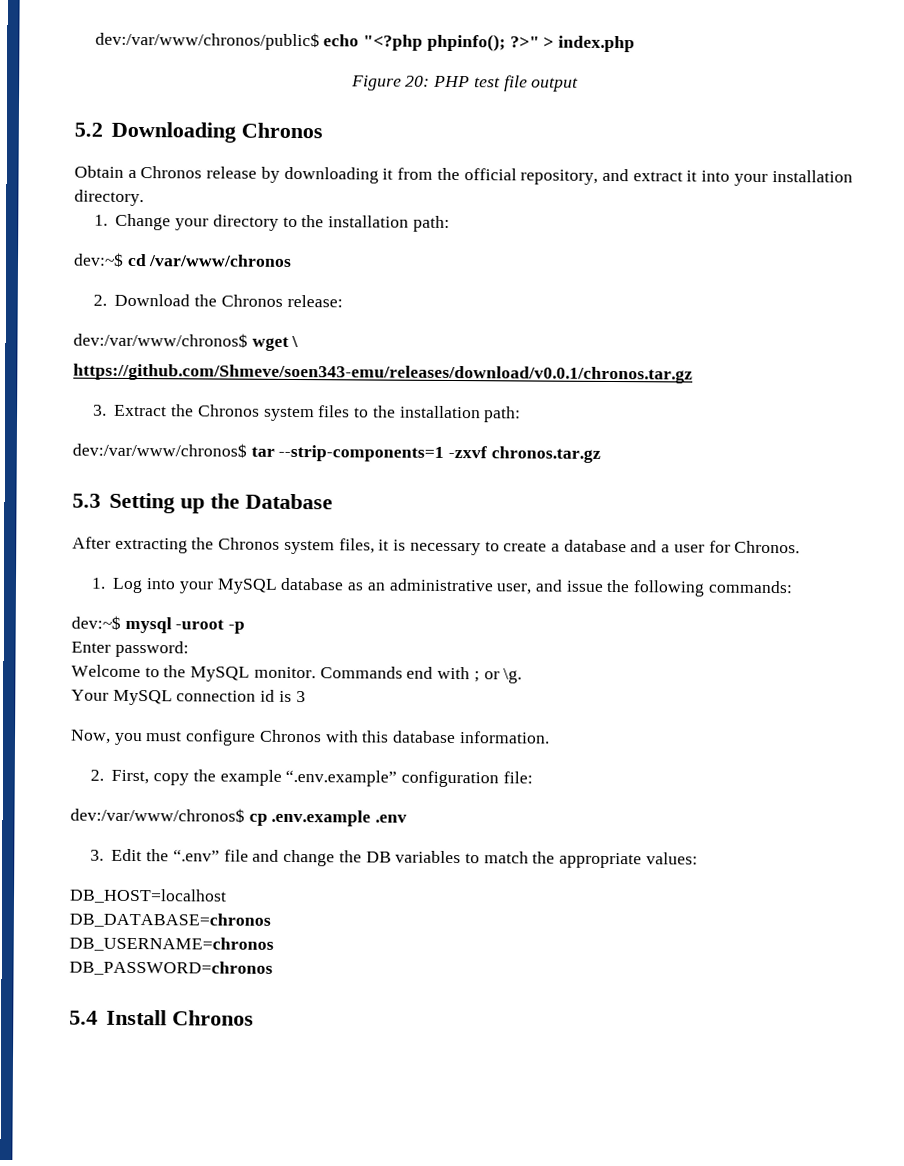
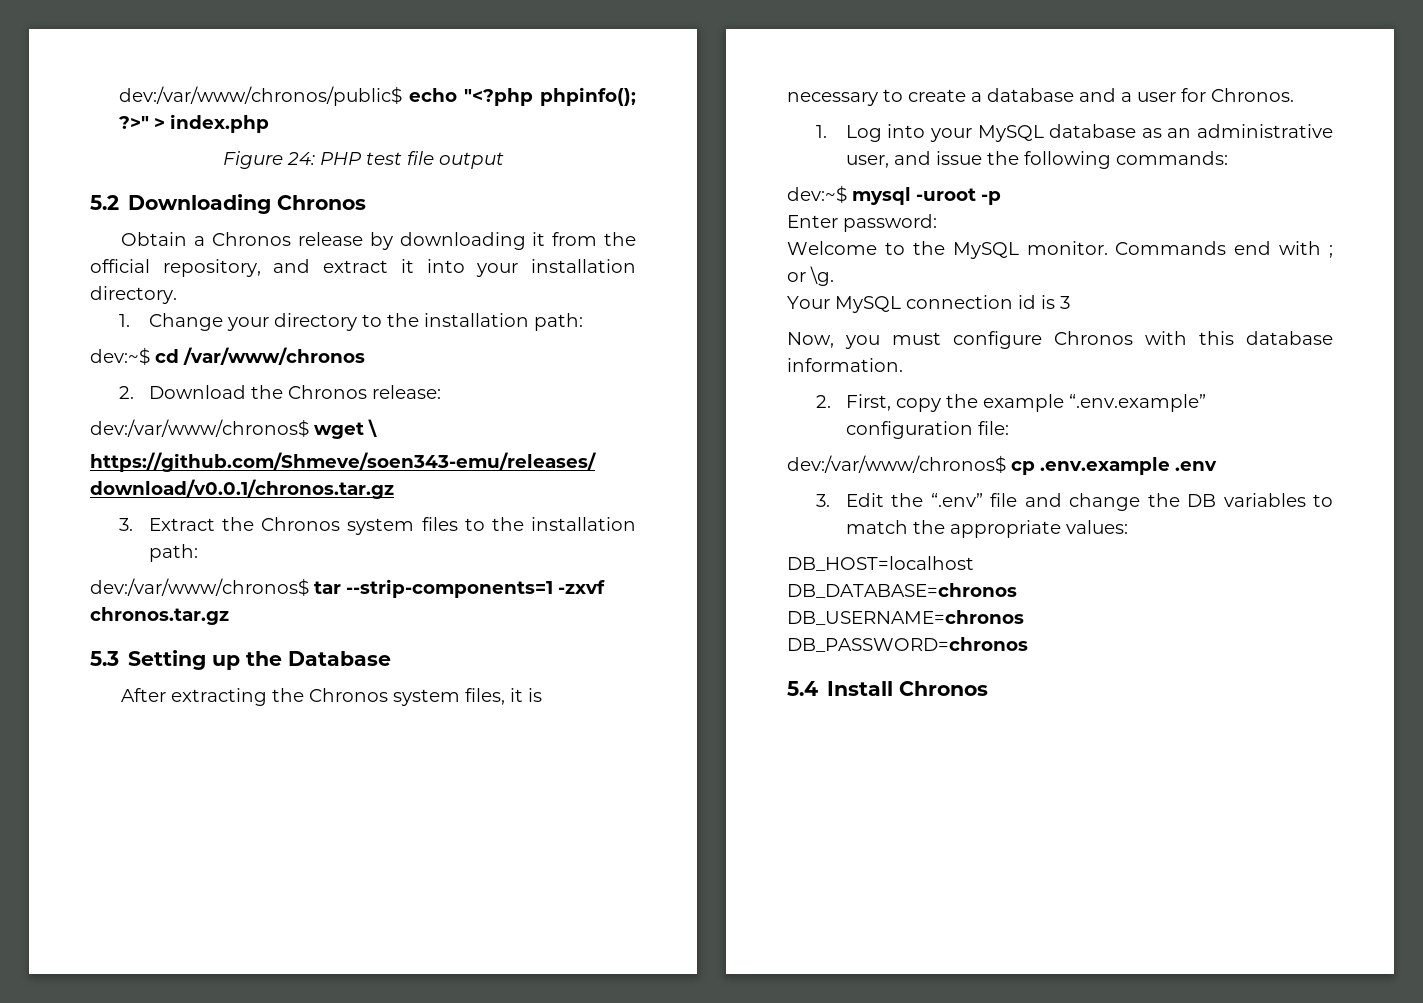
[405,75,431,87] 20: -> [286,152,315,165] 24:

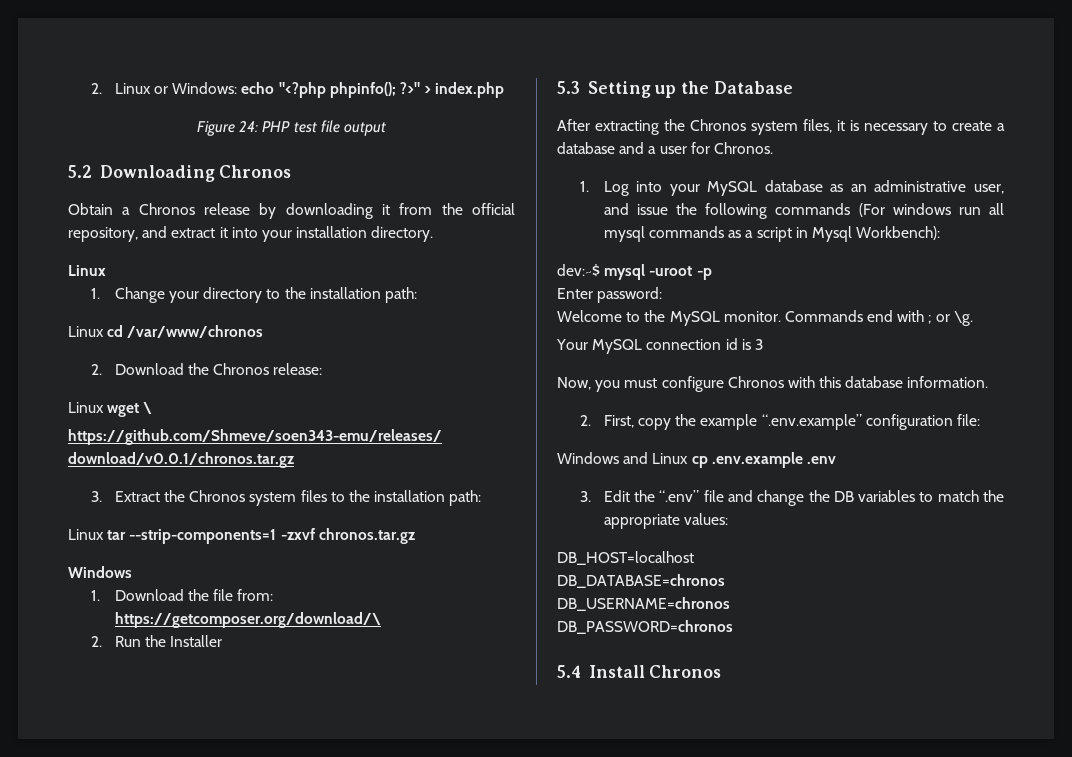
[119,86,403,106] dev:/var/www/chronos/public$ -> [91,82,238,94] 2. Linux or Windows:
(177, 295) none -> [68,265,106,276] // Linux
[90,347,150,365] dev:~$ -> [68,326,104,337] Linux
[90,419,309,437] dev:/var/www/chronos$ -> [68,402,104,413] Linux
[90,578,309,596] dev:/var/www/chronos$ -> [68,529,104,540] Linux
(229, 616) none -> [68,566,132,578] [91,589,274,601] [114,612,381,628] [91,635,223,647] // Windows // 1. Download the file from: https://getcomposer.org/download/\ // 2. Run the Installer
[1115,151,1228,165] commands: -> [775,203,1004,217] [603,226,941,242] commands (For windows run all mysql commands as a script in Mysql Workbench):
[787,455,1006,473] dev:/var/www/chronos$ -> [557,452,689,464] Windows and Linux

